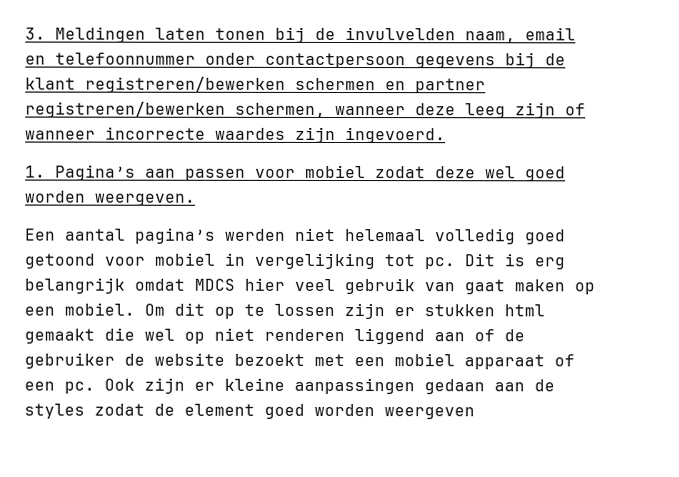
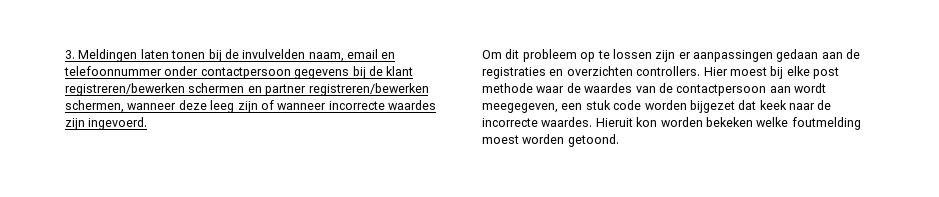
[25,164,566,182] [25,190,196,206] [24,227,566,245] [24,252,565,270] [24,277,595,295] [24,302,135,316] 1. Pagina’s aan passen voor mobiel zodat deze wel goed worden weergeven. // Een aantal pagina’s werden niet helemaal volledig goed getoond voor mobiel in vergelijking tot pc. Dit is erg belangrijk omdat MDCS hier veel gebruik van gaat maken op een mobiel. -> (148, 123) none
(205, 309) none -> [522,49,577,62] probleem
[424,304,545,317] [24,327,525,345] [24,352,575,370] [24,377,555,395] [24,403,475,420] stukken html gemaakt die wel op niet renderen liggend aan of de gebruiker de website bezoekt met een mobiel apparaat of een pc. Ook zijn er kleine aanpassingen gedaan aan de styles zodat de element goed worden weergeven -> [693,49,861,62] [482,66,839,79] [482,83,826,96] [482,100,832,113] [482,117,861,130] [482,134,619,147] aanpassingen gedaan aan de registraties en overzichten controllers. Hier moest bij elke post methode waar de waardes van de contactpersoon aan wordt meegegeven, een stuk code worden bijgezet dat keek naar de incorrecte waardes. Hieruit kon worden bekeken welke foutmelding moest worden getoond.

